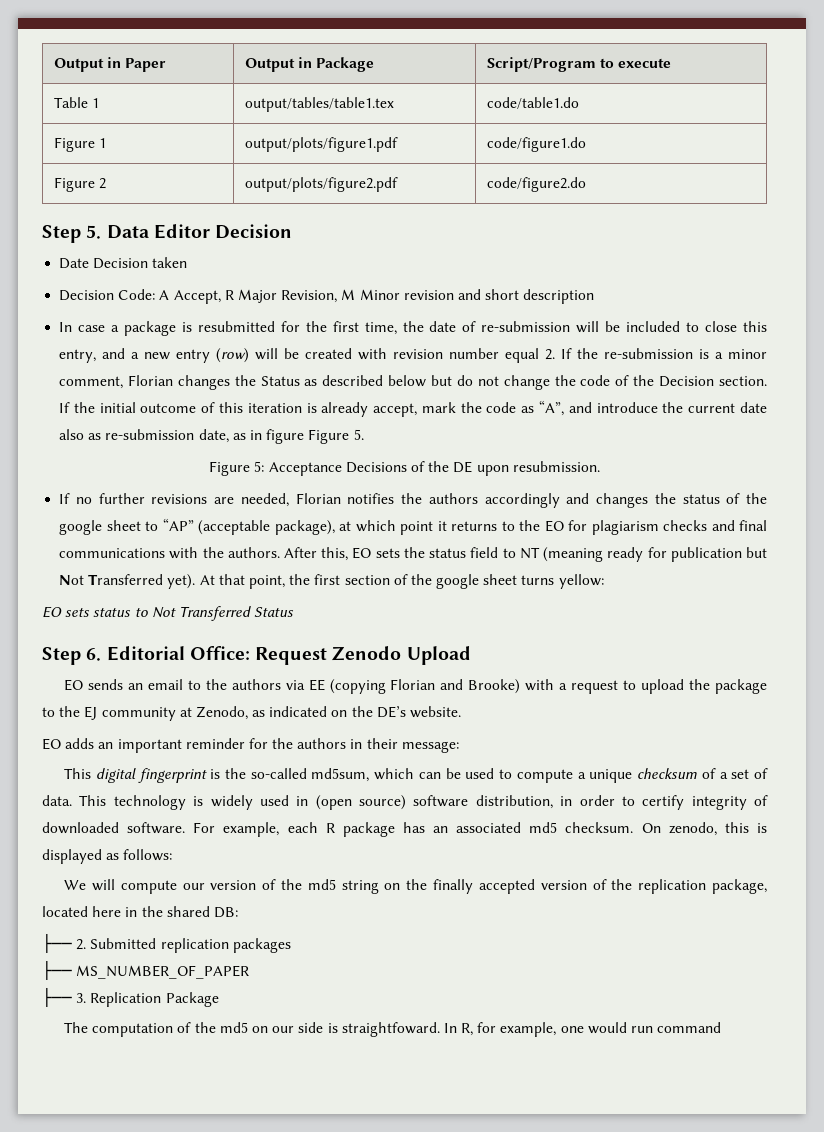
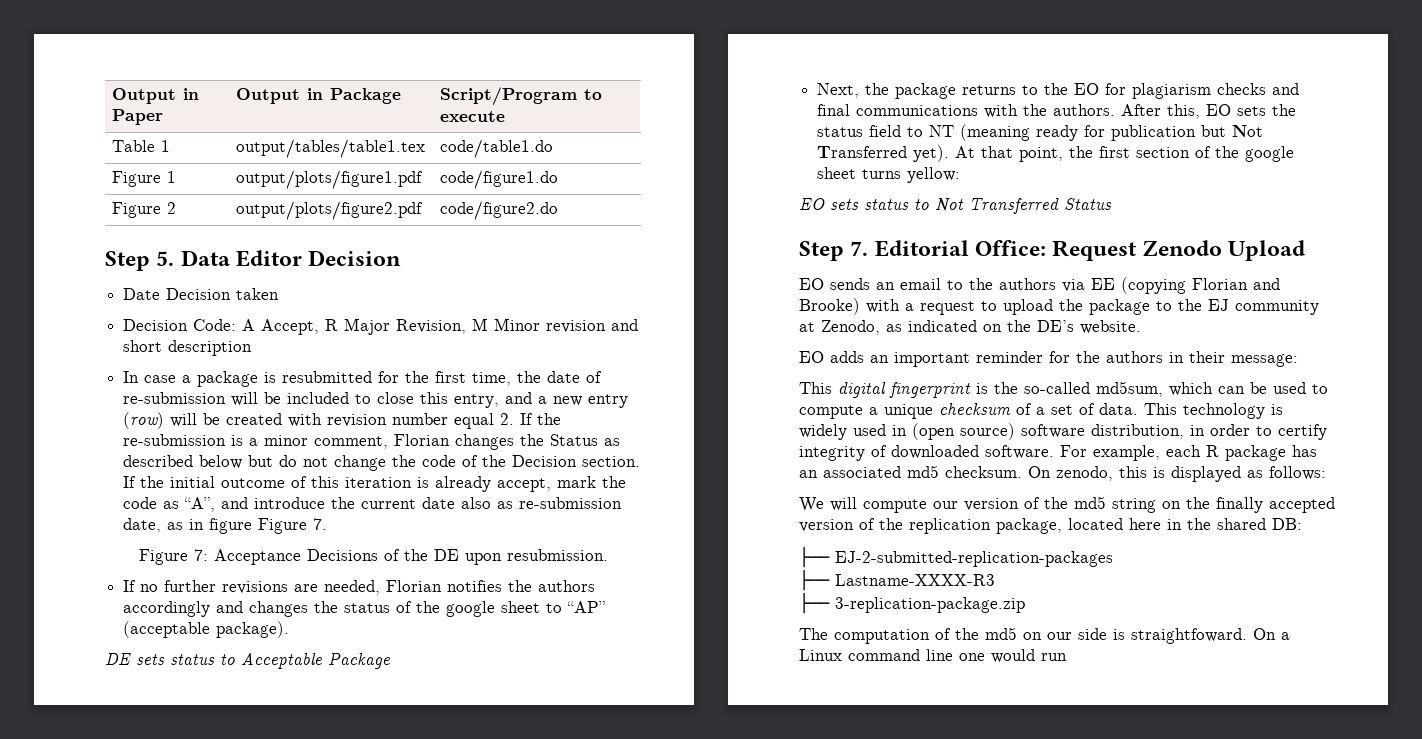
[353,429,364,440] [209,461,265,476] 5. // Figure 5: -> [313,518,328,530] [138,549,208,565] 7. // Figure 7:
[274,520,447,535] package), at which point it -> [216,621,290,638] [105,653,390,669] [817,83,957,99] package). // DE sets status to Acceptable Package // Next, the package
[86,648,102,661] 6. -> [850,241,869,256] 7.
[76,938,291,953] [42,960,250,980] [42,987,219,1007] 2. Submitted replication packages // ├── MS_NUMBER_OF_PAPER // ├── 3. Replication Package -> [835,551,1113,567] [799,570,995,591] [799,593,1025,614] EJ-2-submitted-replication-packages // ├── Lastname-XXXX-R3 // ├── 3-replication-package.zip
[443,1022,557,1037] In R, for example, -> [1253,628,1290,640] [799,649,953,661] On a Linux command line
[657,1022,722,1033] command -> (1067, 657) none

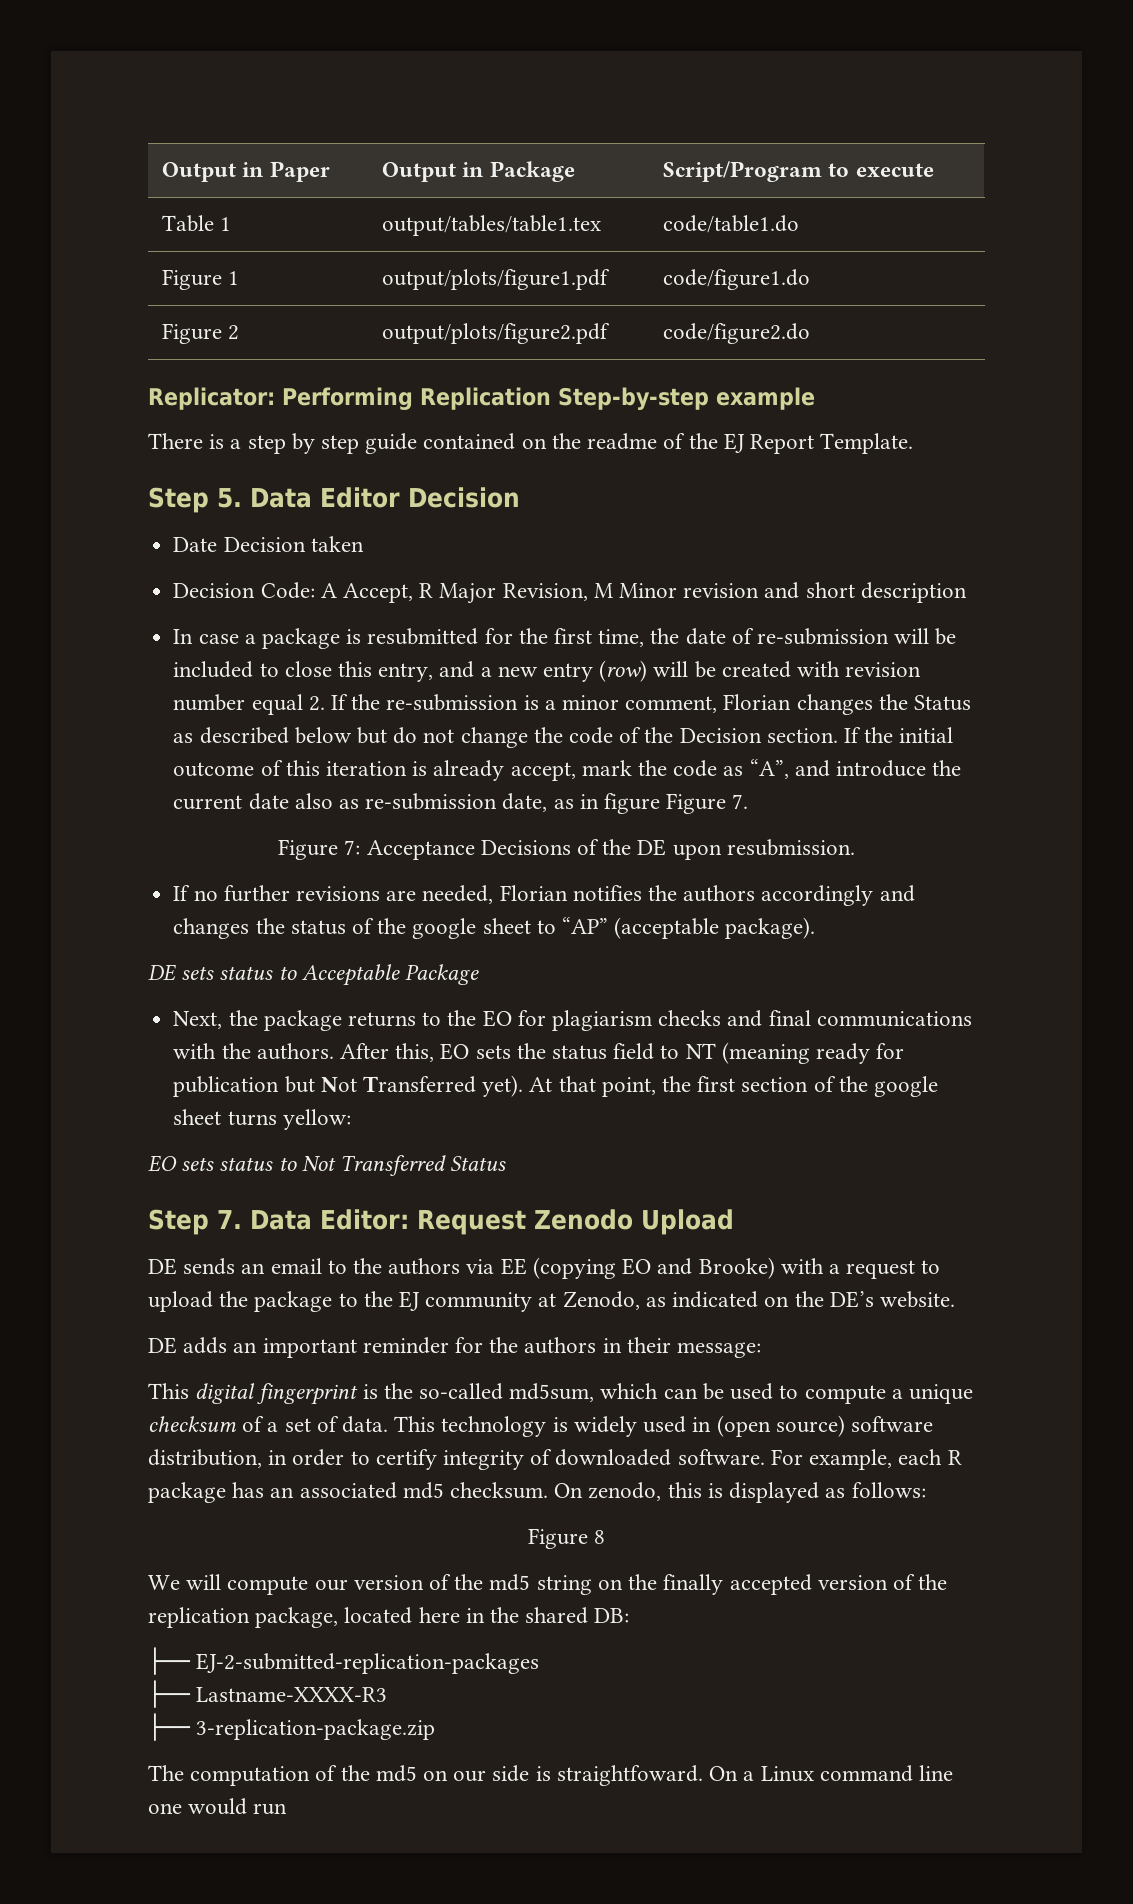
(559, 210) none -> [148,387,815,410] [148,433,914,454] // Replicator: Performing Replication Step-by-step example // There is a step by step guide contained on the readme of the EJ Report Template.
[874,240,1047,257] Editorial Office: -> [250,1209,409,1230] Data Editor:
[799,278,824,290] EO -> [148,1258,177,1275] DE
[1192,278,1248,290] Florian -> [622,1258,652,1275] EO
[799,351,824,363] EO -> [148,1337,177,1354] DE
(1326, 473) none -> [527,1528,606,1549] // Figure 8

